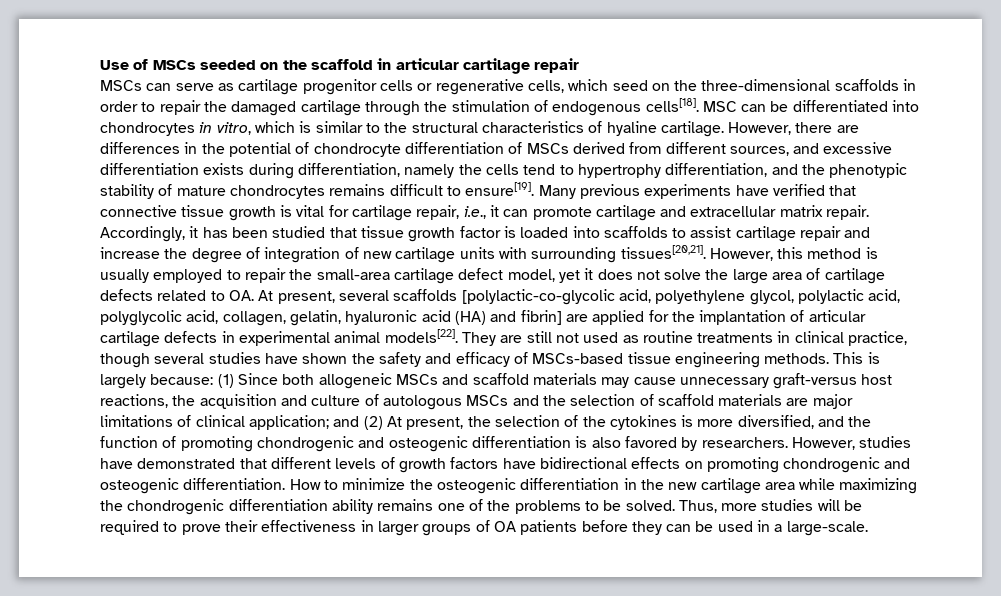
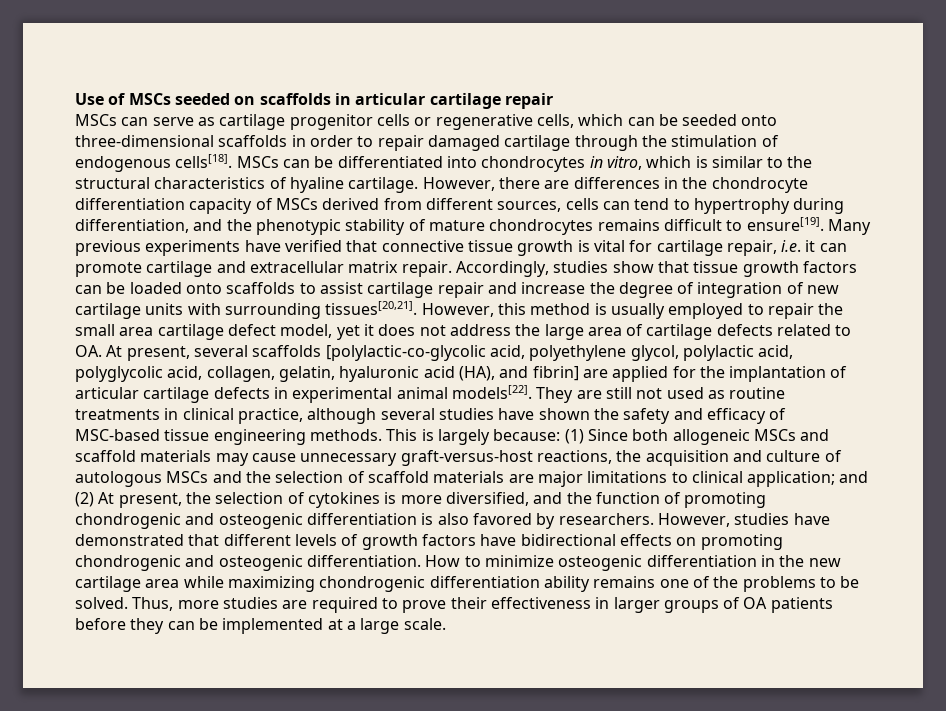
[282,59,373,70] the scaffold -> [259,93,331,105] scaffolds
[612,80,698,91] seed on the -> [627,114,778,126] can be seeded onto
[203,101,227,112] the -> (424, 143) none
[702,101,737,112] MSC -> [236,156,279,168] MSCs
[228,142,310,157] potential of -> (708, 183) none
(504, 148) none -> [189,198,253,214] capacity
[793,142,893,154] [100,163,519,179] and excessive differentiation exists during differentiation, namely the cells -> [565,198,630,210] cells can
(661, 171) none -> [793,198,845,214] during
[463,206,486,219] i.e., -> [781,240,802,252] i.e.
[189,226,600,242] it has been studied that tissue growth factor is loaded into -> [553,261,857,277] [75,282,222,294] studies show that tissue growth factors can be loaded onto
[316,269,390,280] small-area -> [75,324,154,336] small area
[664,269,702,280] solve -> [449,324,511,336] address
[454,311,486,325] (HA) -> [458,366,495,381] (HA),
[100,353,150,368] though -> [307,408,377,424] although
[532,353,624,364] MSCs-based -> [75,429,160,441] MSC-based
[773,373,893,389] graft-versus host -> [400,450,533,466] graft-versus-host
[177,415,192,427] of -> [671,472,688,483] to
[582,416,606,427] the -> (305, 498) none
[409,479,433,490] the -> (554, 561) none
[100,500,123,511] the -> (315, 584) none
[817,499,863,511] will be -> [282,600,308,609] are
[717,520,868,536] used in a large-scale. -> [222,618,446,634] implemented at a large scale.

